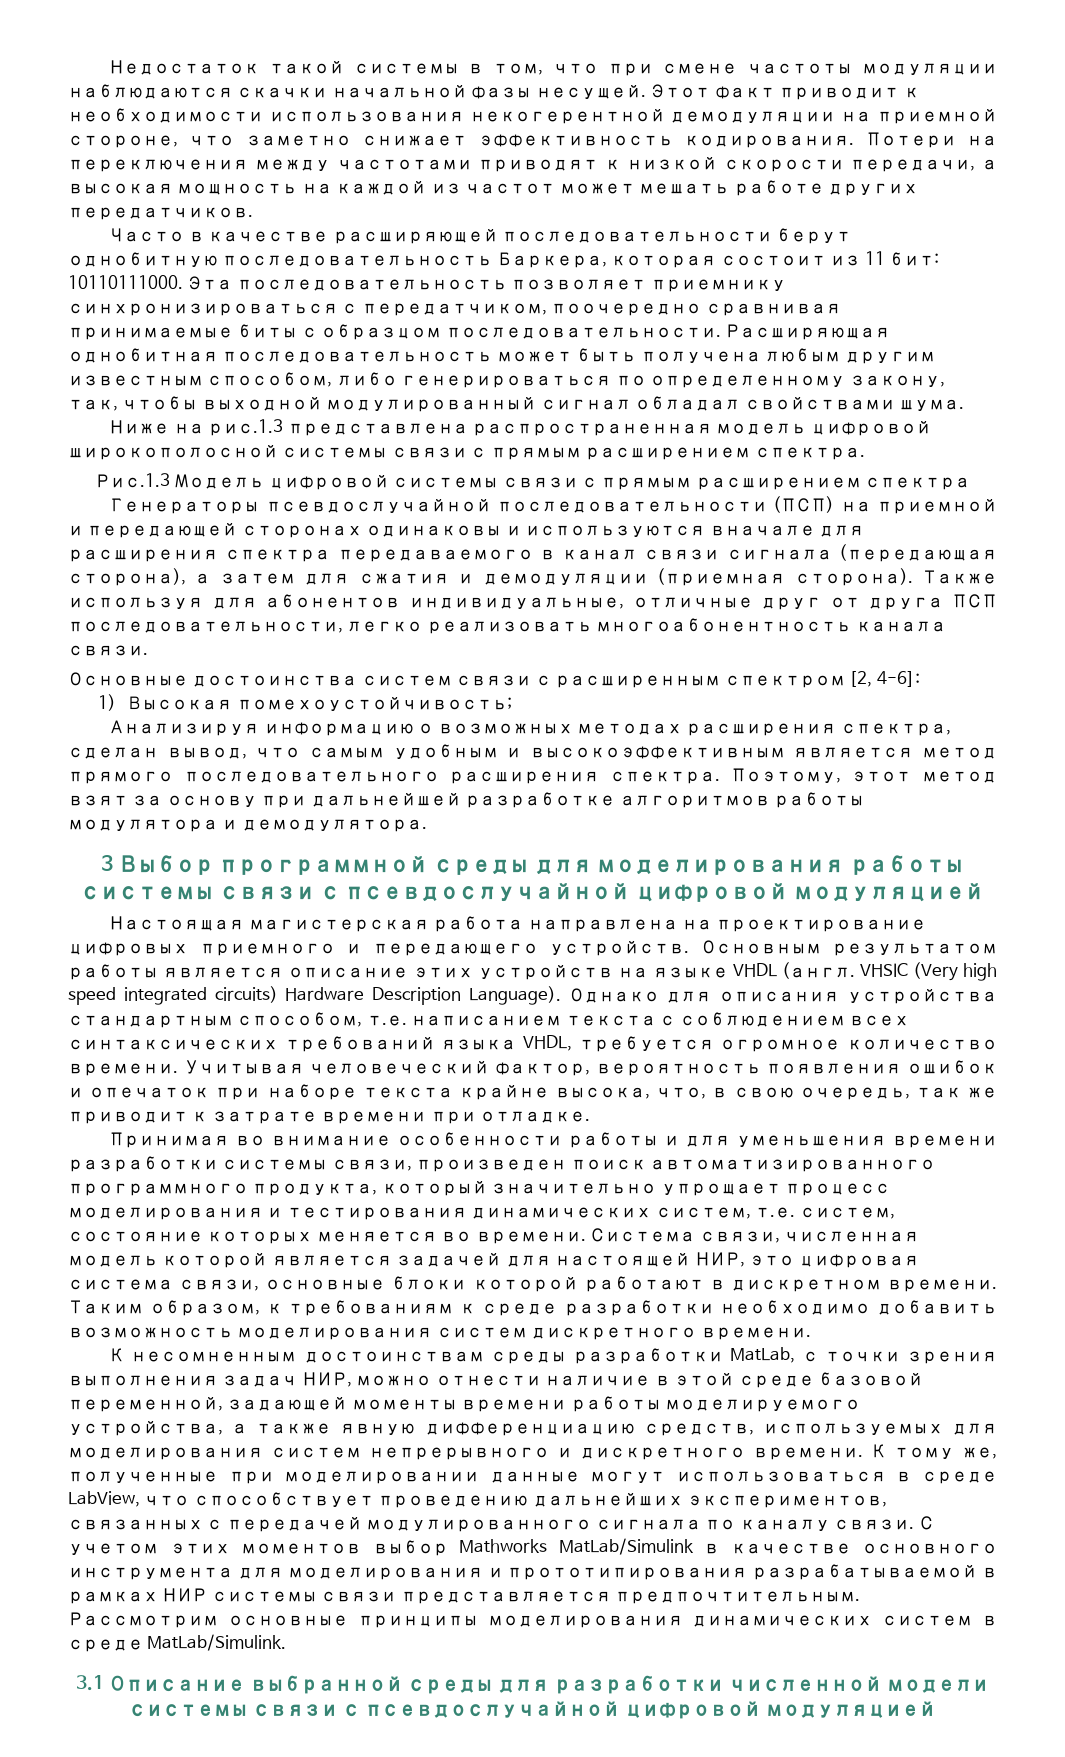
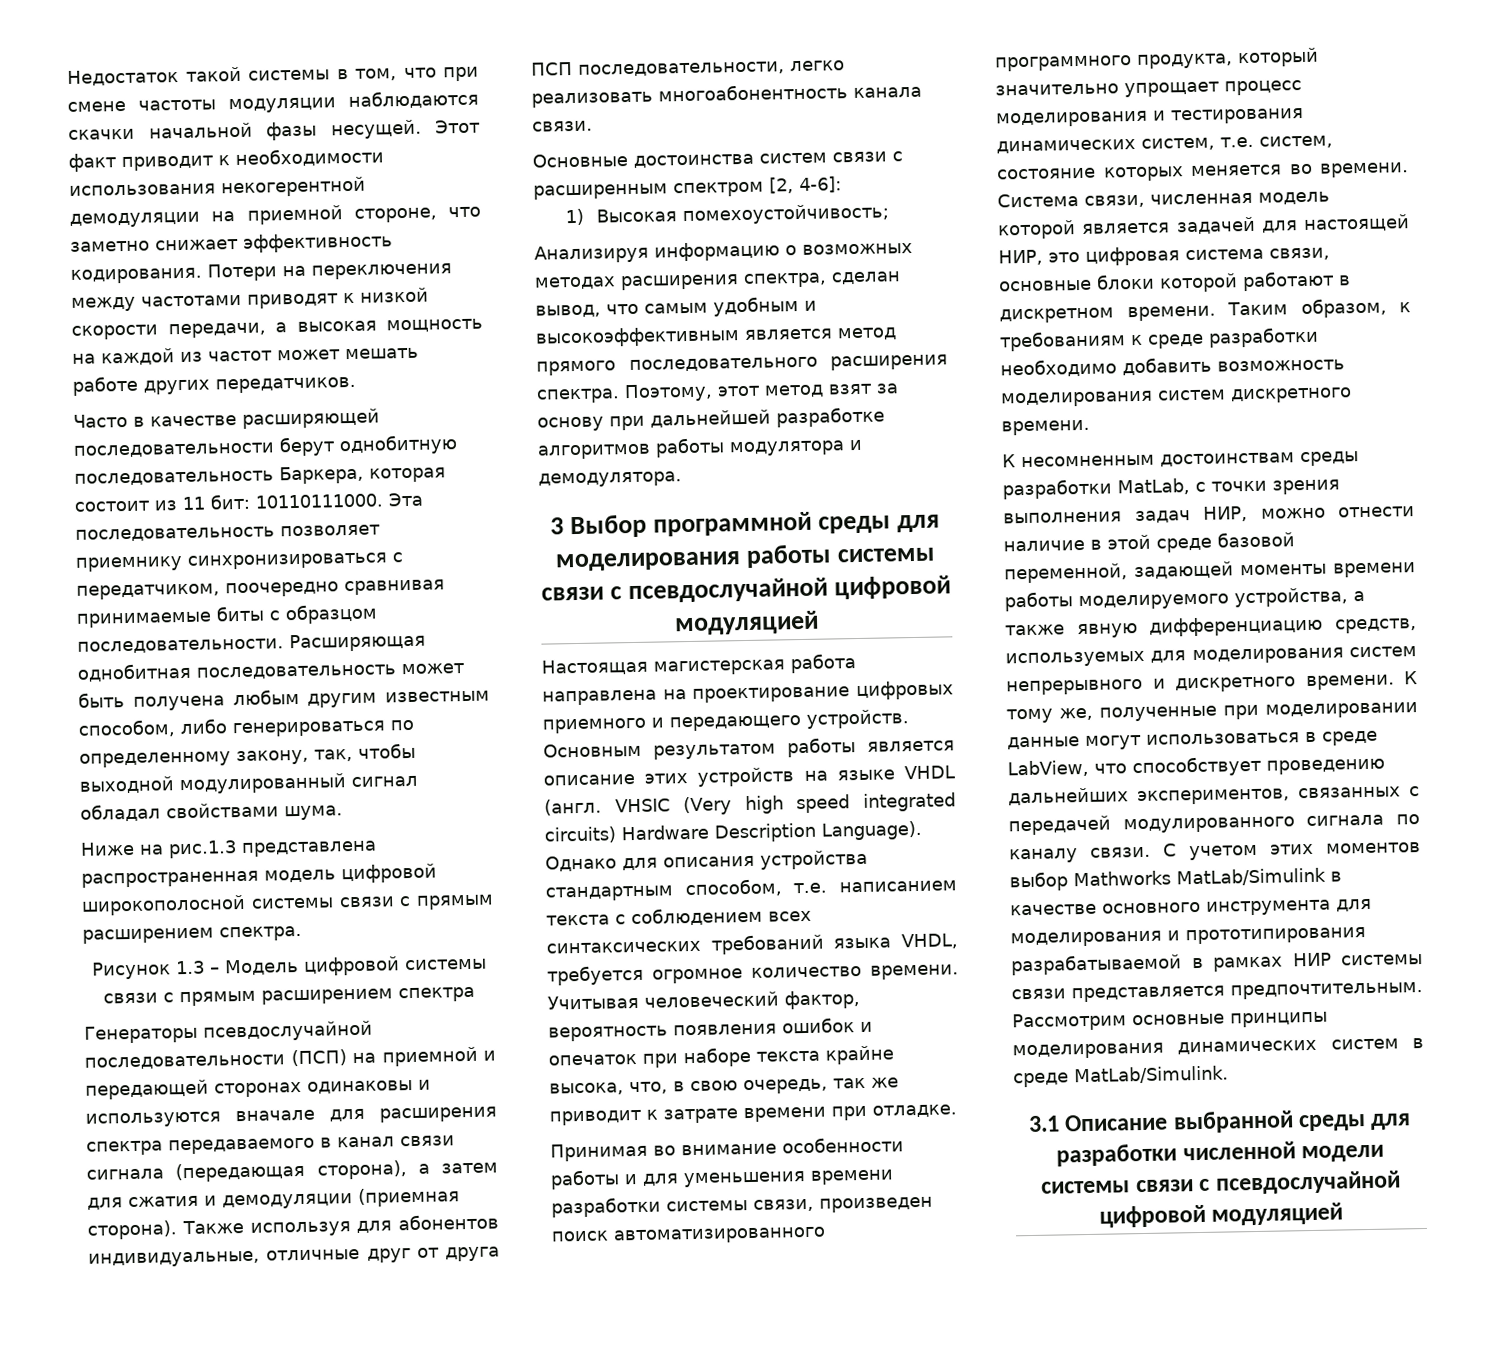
[94,473,170,488] Рис.1.3 -> [91,960,220,980] Рисунок 1.3 –

